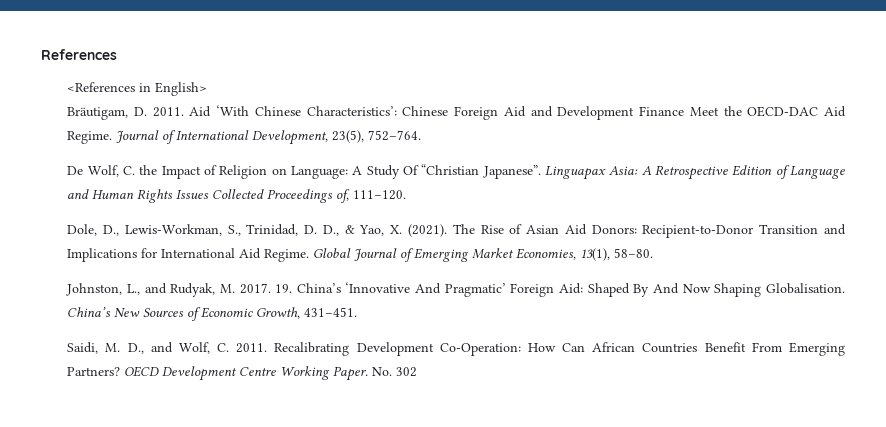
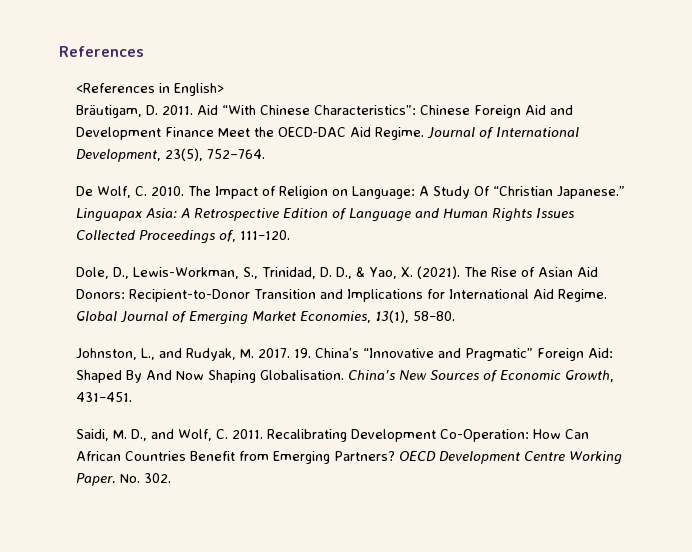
[216,105,397,116] ‘With Chinese Characteristics’: -> [221,105,416,115] “With Chinese Characteristics”:
[139,165,158,175] the -> [150,186,211,196] 2010. The
[482,165,541,179] Japanese”. -> [556,186,625,199] Japanese.”
[345,282,506,297] ‘Innovative And Pragmatic’ -> [362,348,533,361] “Innovative and Pragmatic”
[751,342,782,352] From -> [238,451,269,461] from
[396,367,418,377] 302 -> [143,473,171,483] 302.

